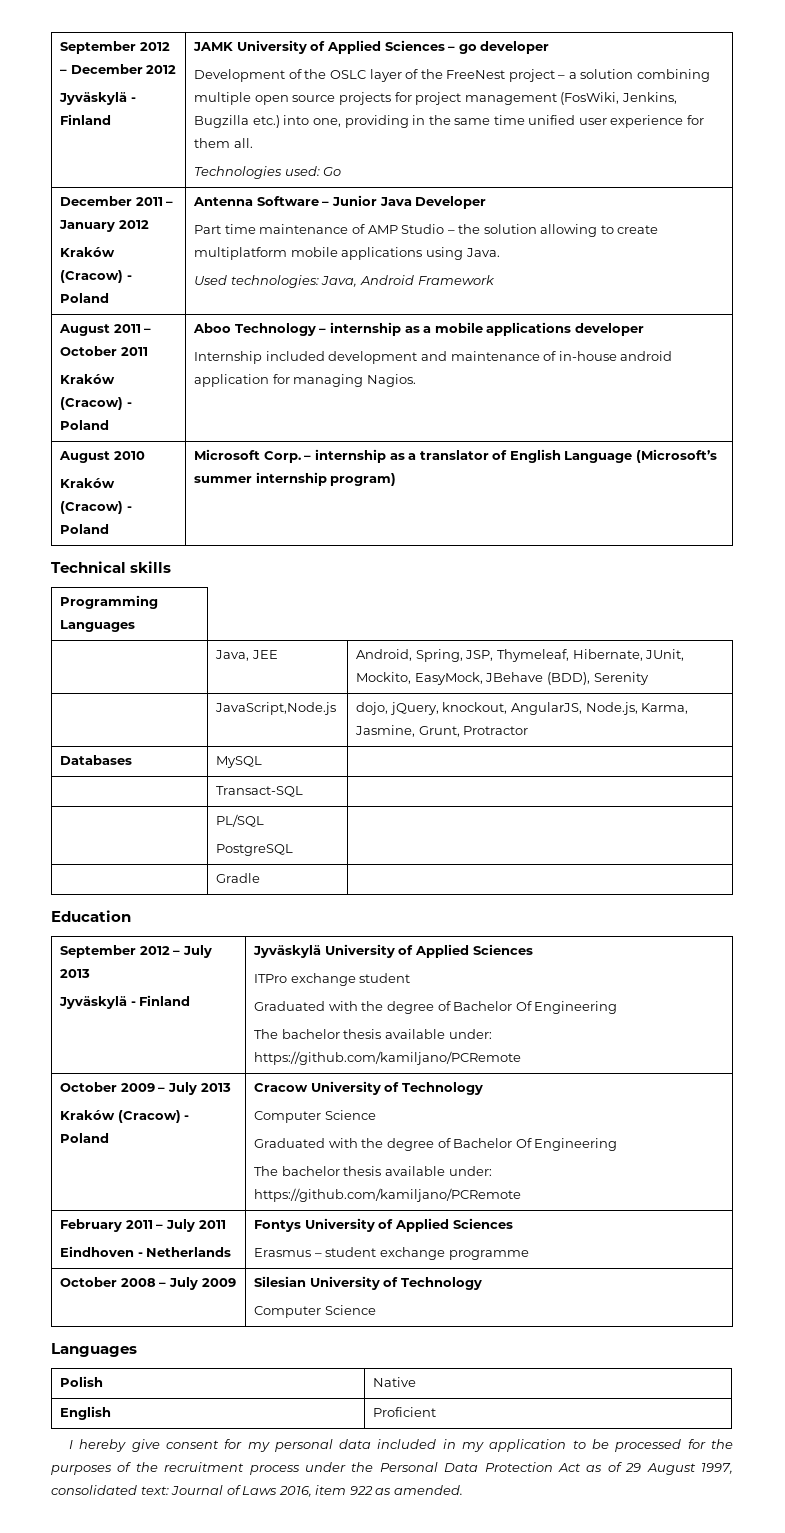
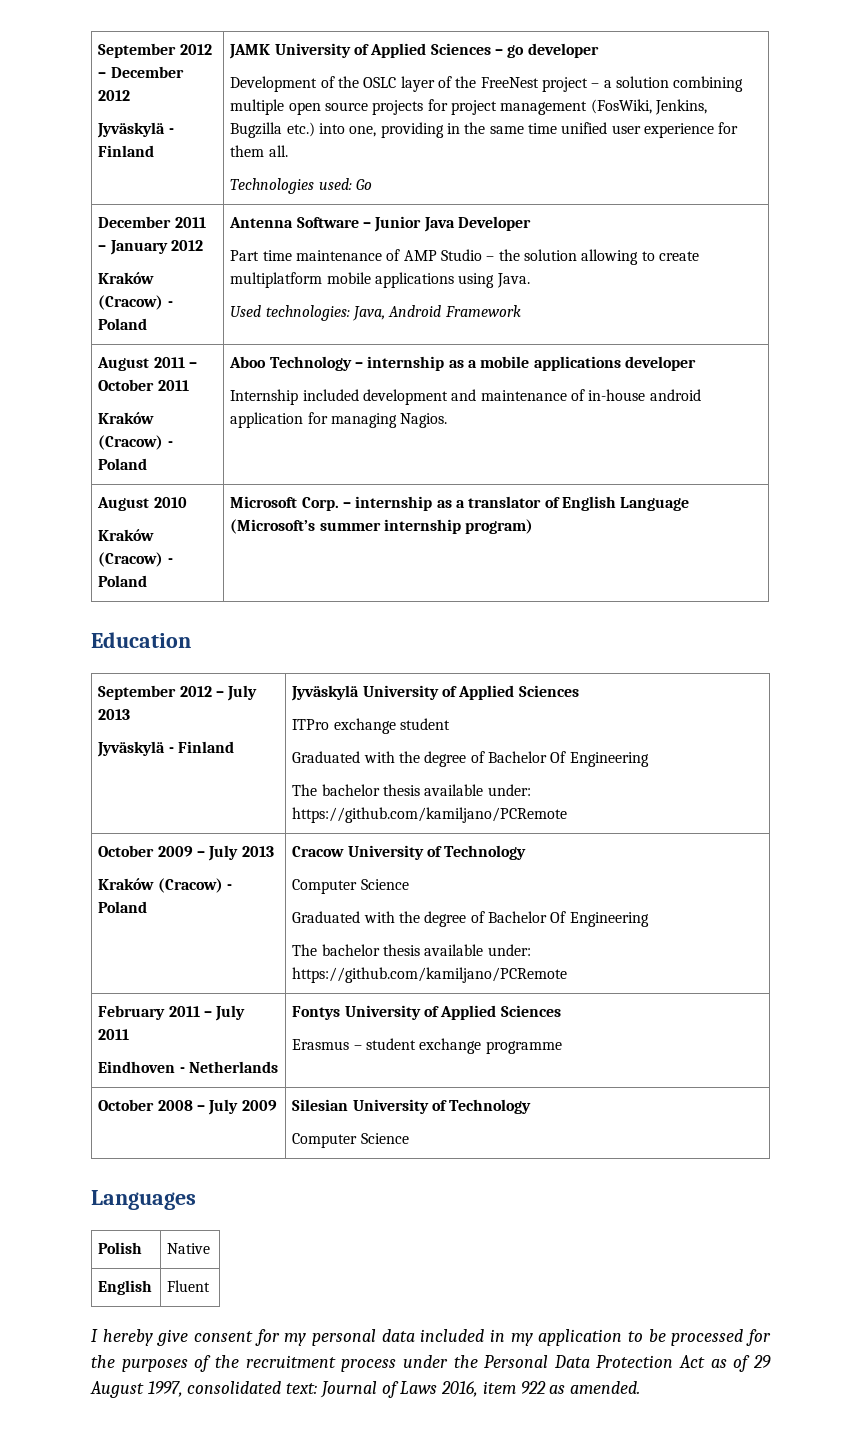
[51,561,172,573] [60,595,159,609] [60,620,136,632] [215,650,278,661] [356,649,685,662] [356,672,649,685] [215,702,337,715] [356,702,689,715] [355,725,529,737] [60,755,133,765] [216,756,263,768] [216,786,304,797] [216,814,265,827] [216,844,294,856] [216,873,261,883] // Technical skills // Programming Languages // | Java, JEE | Android, Spring, JSP, Thymeleaf, Hibernate, JUnit, Mockito, EasyMock, JBehave (BDD), Serenity // | JavaScript,Node.js | dojo, jQuery, knockout, AngularJS, Node.js, Karma, Jasmine, Grunt, Protractor // Databases | MySQL | // | Transact-SQL | // | PL/SQL // PostgreSQL | // | Gradle | -> (534, 526) none
[373,1407,437,1417] Proficient -> [167,1280,211,1292] Fluent

